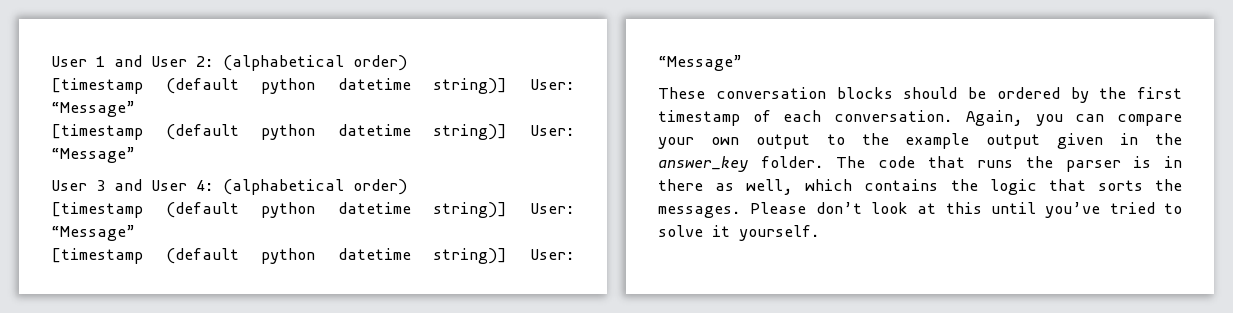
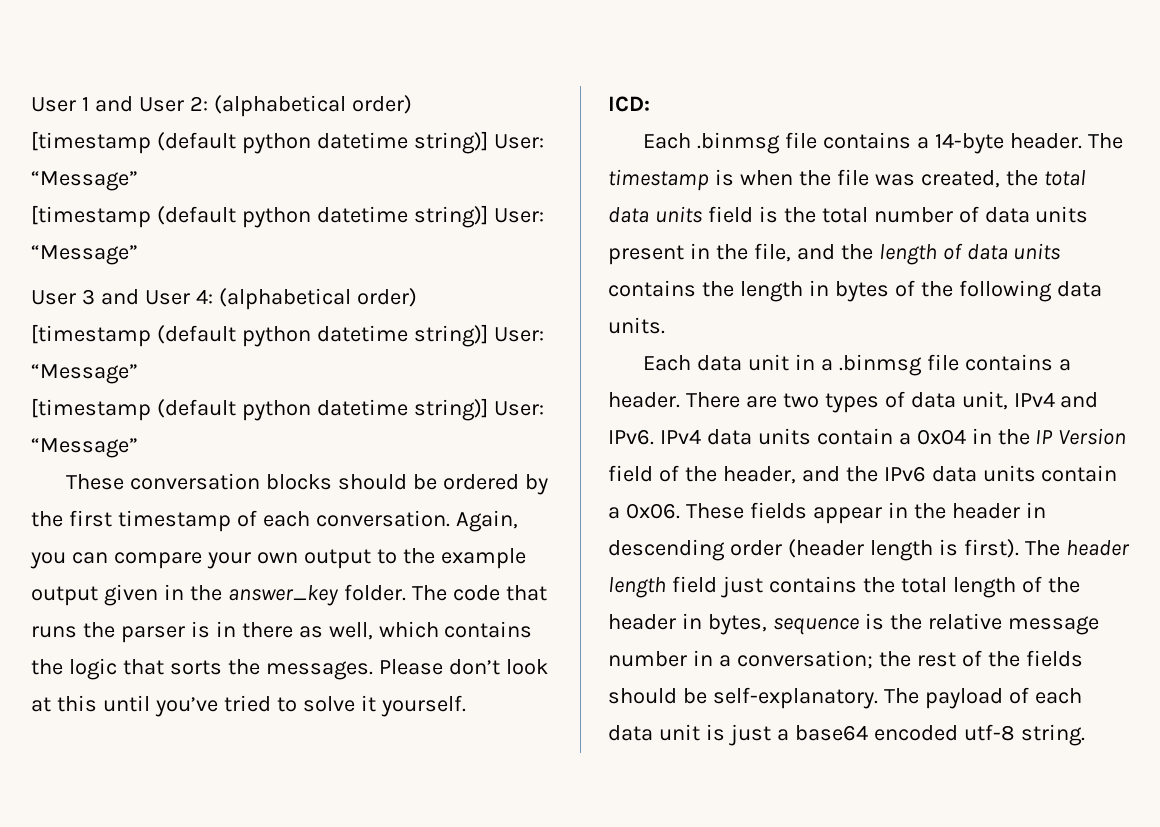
(820, 233) none -> [608,96,650,112] [643,132,1123,154] [608,169,1086,191] [608,206,1089,223] [608,243,1061,265] [608,280,1102,302] [608,317,665,334] [643,354,1071,376] [608,391,1099,413] [608,428,1127,445] [608,465,1118,484] [608,502,1046,524] [608,539,1130,561] [608,576,1080,598] [608,613,1099,635] [608,650,1083,669] [608,687,1082,709] [608,724,1085,746] // ICD: // Each .binmsg file contains a 14-byte header. The timestamp is when the file was created, the total data units field is the total number of data units present in the file, and the length of data units contains the length in bytes of the following data units. // Each data unit in a .binmsg file contains a header. There are two types of data unit, IPv4 and IPv6. IPv4 data units contain a 0x04 in the IP Version field of the header, and the IPv6 data units contain a 0x06. These fields appear in the header in descending order (header length is first). The header length field just contains the total length of the header in bytes, sequence is the relative message number in a conversation; the rest of the fields should be self-explanatory. The payload of each data unit is just a base64 encoded utf-8 string.

